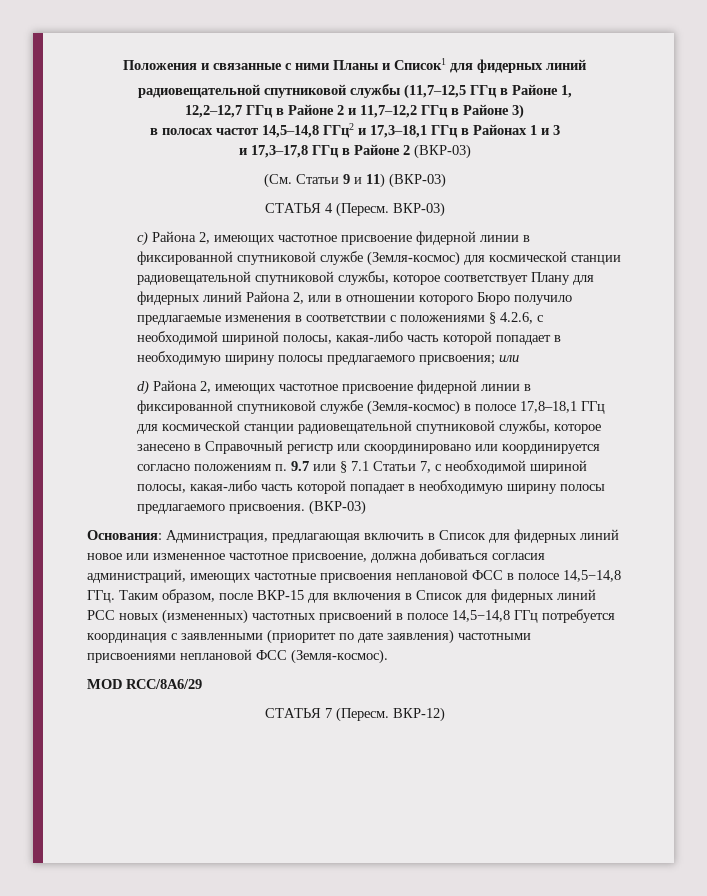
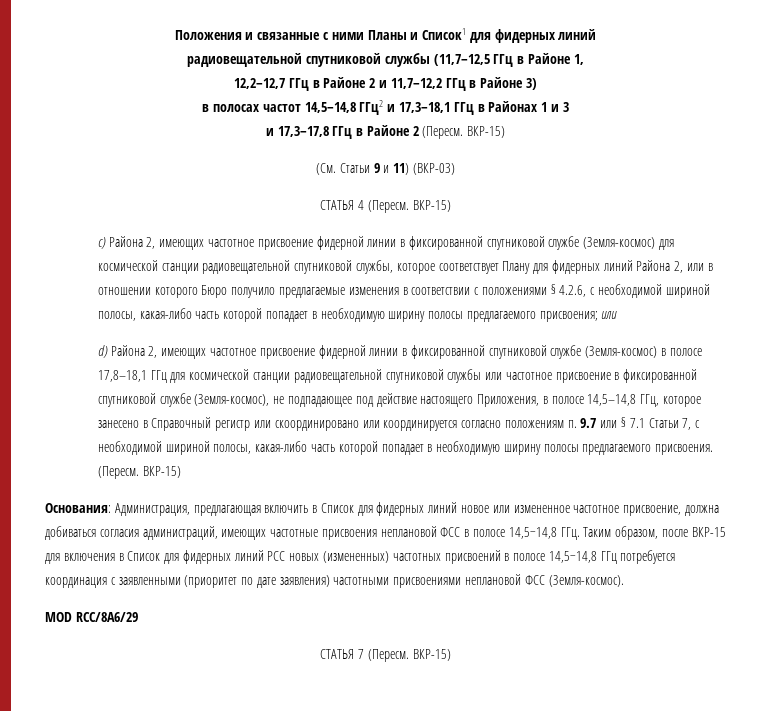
[413,144,471,159] (ВКР-03) -> [422,126,506,139] (Пересм. ВКР-15)
[392,202,445,217] ВКР-03) -> [412,200,451,212] ВКР-15)
[499,420,551,434] службы, -> [447,369,698,383] [97,393,660,407] службы или частотное присвоение в фиксированной спутниковой службе (Земля-космос), не подпадающее под действие настоящего Приложения, в полосе 14,5–14,8 ГГц,
[309,500,367,515] (ВКР-03) -> [97,466,181,479] (Пересм. ВКР-15)
[392,707,445,722] ВКР-12) -> [412,649,451,661] ВКР-15)

